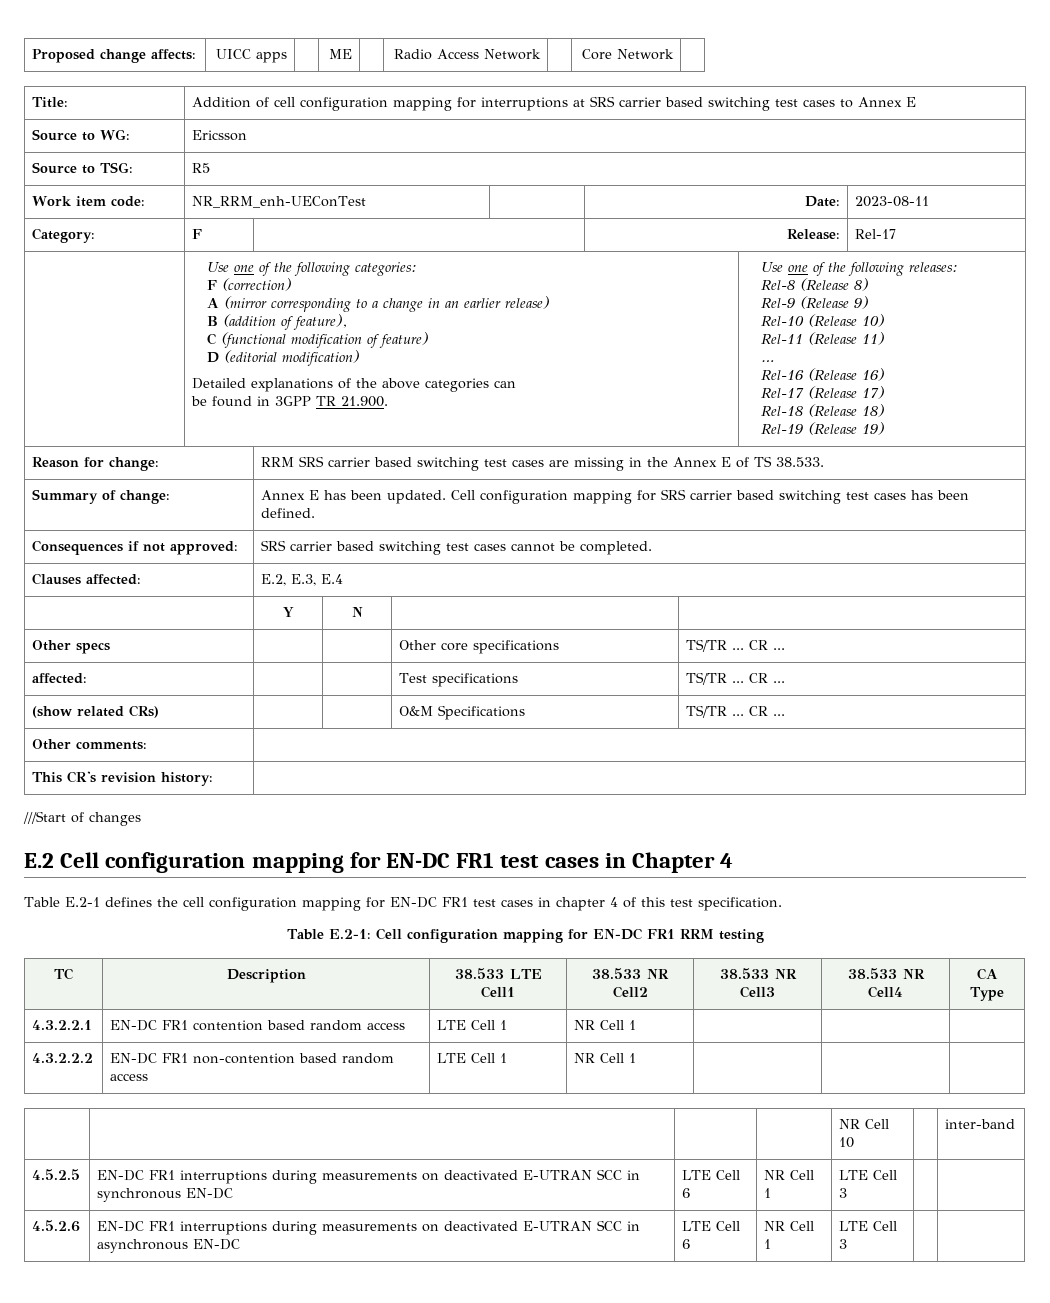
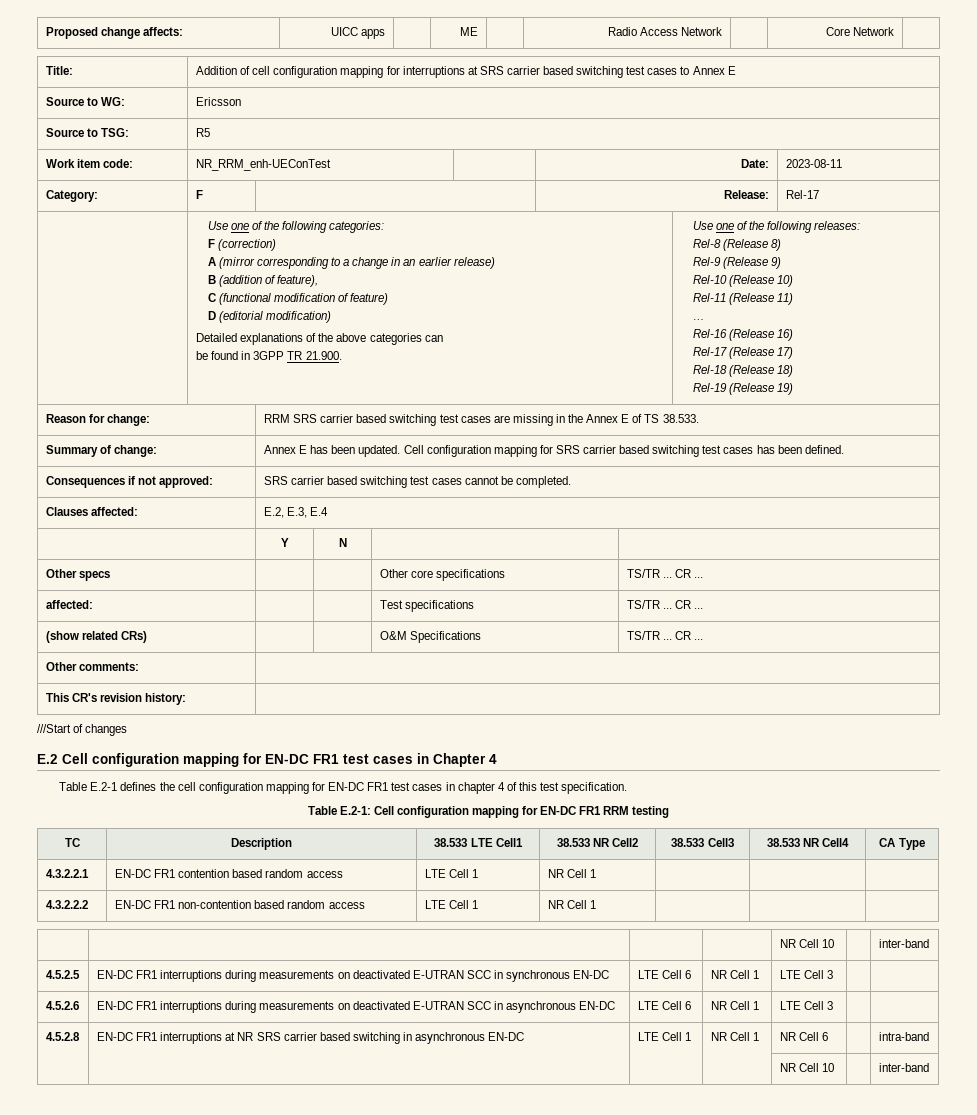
[774,969,797,979] NR -> (705, 842) none
(848, 1244) none -> [45,1032,80,1041] [96,1032,525,1044] [637,1032,692,1041] [710,1032,760,1041] [779,1032,829,1041] [878,1032,929,1041] [779,1063,835,1072] [878,1063,929,1072] // 4.5.2.8 | EN-DC FR1 interruptions at NR SRS carrier based switching in asynchronous EN-DC | LTE Cell 1 | NR Cell 1 | NR Cell 6 | | intra-band // | | | | NR Cell 10 | | inter-band

